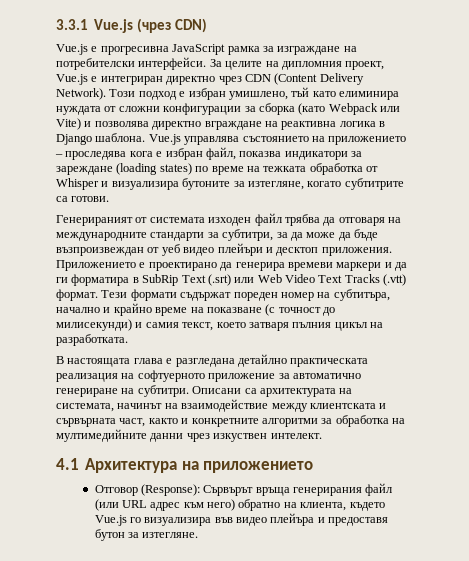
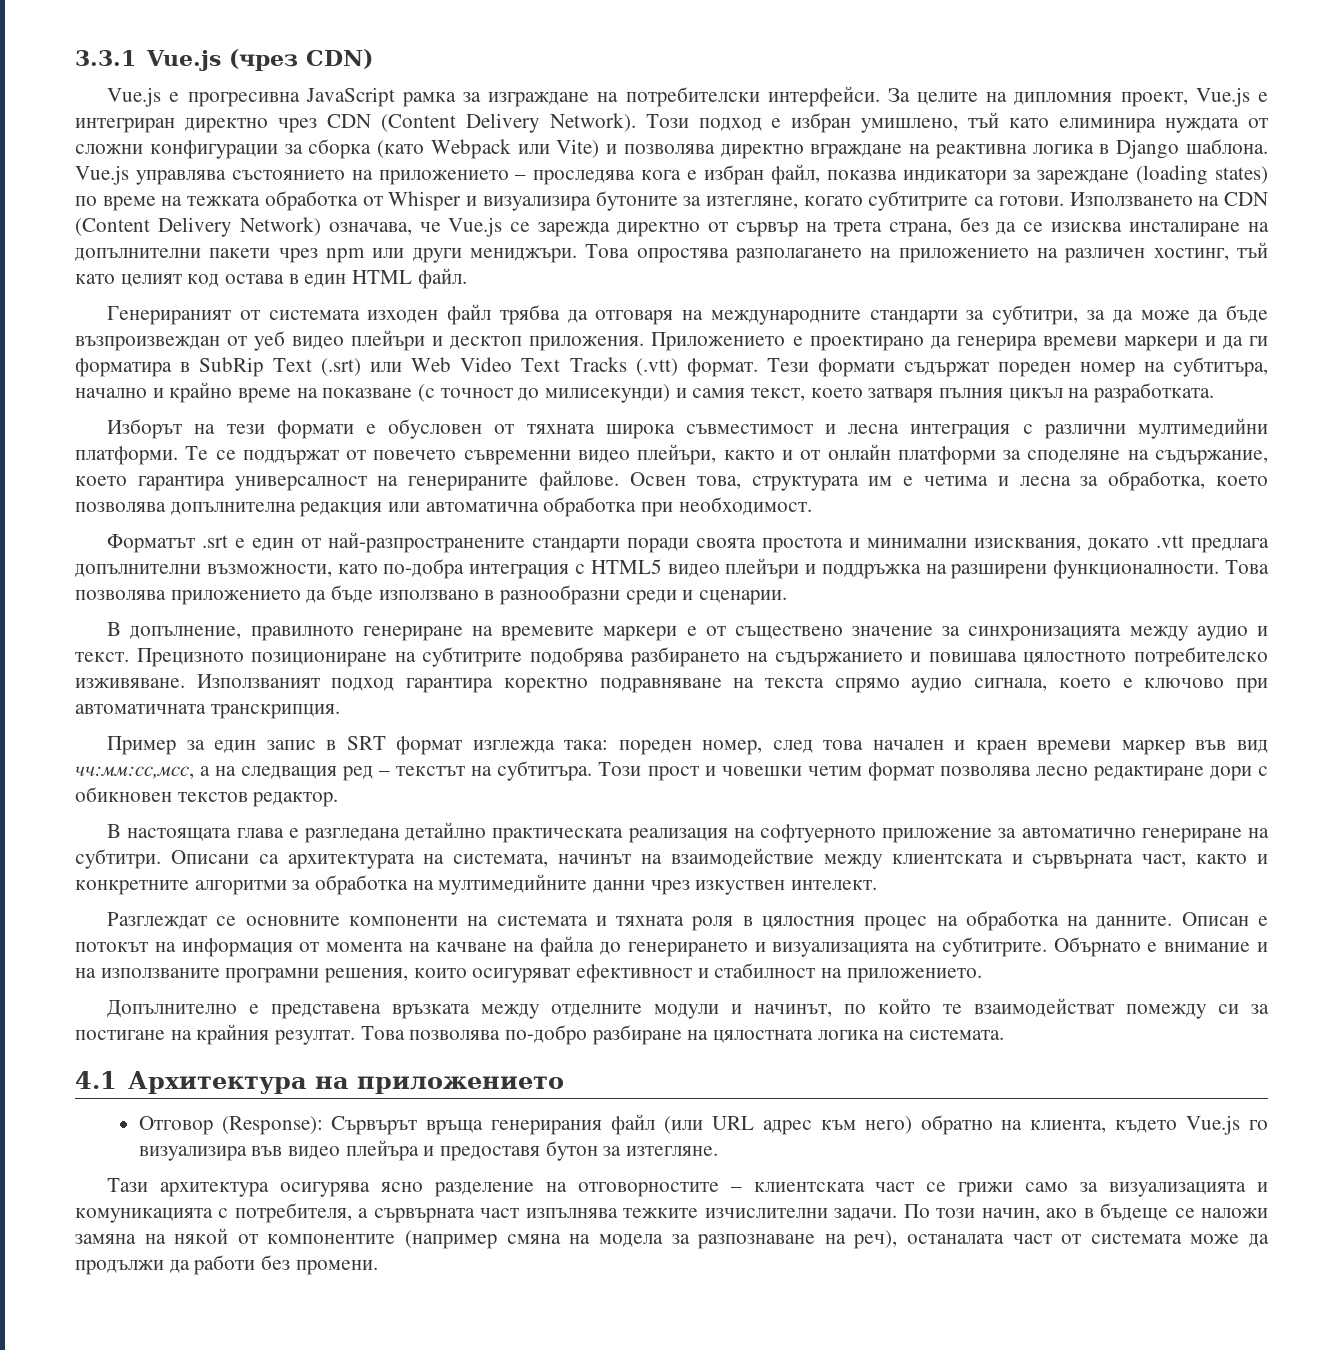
(110, 199) none -> [1069,192,1268,206] [75,217,1270,237] [75,242,1268,263] [75,268,467,289] Използването на CDN (Content Delivery Network) означава, че Vue.js се зарежда директно от сървър на трета страна, без да се изисква инсталиране на допълнителни пакети чрез npm или други мениджъри. Това опростява разполагането на приложението на различен хостинг, тъй като целият код остава в един HTML файл.
(128, 340) none -> [107,418,1269,439] [75,444,1268,465] [75,470,1268,491] [75,497,812,517] [107,532,1269,553] [75,558,1270,579] [75,585,788,605] [107,622,1268,641] [75,647,1269,667] [75,674,1268,693] [75,704,340,719] [107,736,1268,755] [75,761,1268,781] [75,787,339,807] // Изборът на тези формати е обусловен от тяхната широка съвместимост и лесна интеграция с различни мултимедийни платформи. Те се поддържат от повечето съвременни видео плейъри, както и от онлайн платформи за споделяне на съдържание, което гарантира универсалност на генерираните файлове. Освен това, структурата им е четима и лесна за обработка, което позволява допълнителна редакция или автоматична обработка при необходимост. // Форматът .srt е един от най-разпространените стандарти поради своята простота и минимални изисквания, докато .vtt предлага допълнителни възможности, като по-добра интеграция с HTML5 видео плейъри и поддръжка на разширени функционалности. Това позволява приложението да бъде използвано в разнообразни среди и сценарии. // В допълнение, правилното генериране на времевите маркери е от съществено значение за синхронизацията между аудио и текст. Прецизното позициониране на субтитрите подобрява разбирането на съдържанието и повишава цялостното потребителско изживяване. Използваният подход гарантира коректно подравняване на текста спрямо аудио сигнала, което е ключово при автоматичната транскрипция. // Пример за един запис в SRT формат изглежда така: пореден номер, след това начален и краен времеви маркер във вид чч:мм:сс,мсс, а на следващия ред – текстът на субтитъра. Този прост и човешки четим формат позволява лесно редактиране дори с обикновен текстов редактор.
(322, 436) none -> [107,911,1268,931] [75,936,1269,957] [75,963,982,983] [107,998,1269,1019] [75,1024,1005,1045] // Разглеждат се основните компоненти на системата и тяхната роля в цялостния процес на обработка на данните. Описан е потокът на информация от момента на качване на файла до генерирането и визуализацията на субтитрите. Обърнато е внимание и на използваните програмни решения, които осигуряват ефективност и стабилност на приложението. // Допълнително е представена връзката между отделните модули и начинът, по който те взаимодействат помежду си за постигане на крайния резултат. Това позволява по-добро разбиране на цялостната логика на системата.
(199, 535) none -> [107,1178,1268,1197] [75,1203,1269,1223] [75,1228,1269,1249] [75,1255,378,1275] // Тази архитектура осигурява ясно разделение на отговорностите – клиентската част се грижи само за визуализацията и комуникацията с потребителя, а сървърната част изпълнява тежките изчислителни задачи. По този начин, ако в бъдеще се наложи замяна на някой от компонентите (например смяна на модела за разпознаване на реч), останалата част от системата може да продължи да работи без промени.

